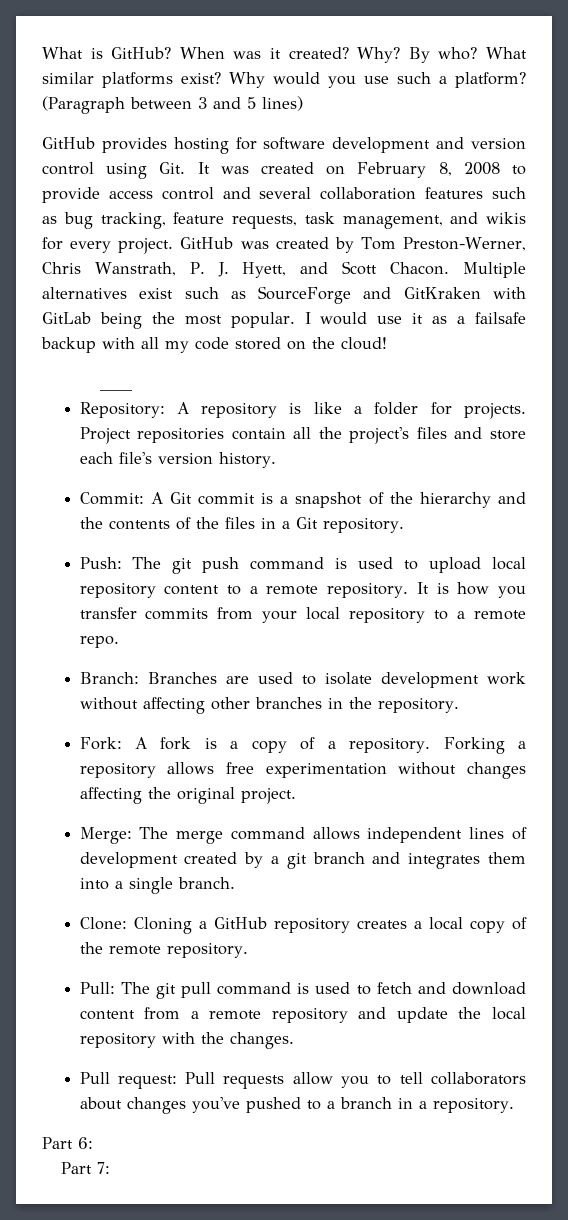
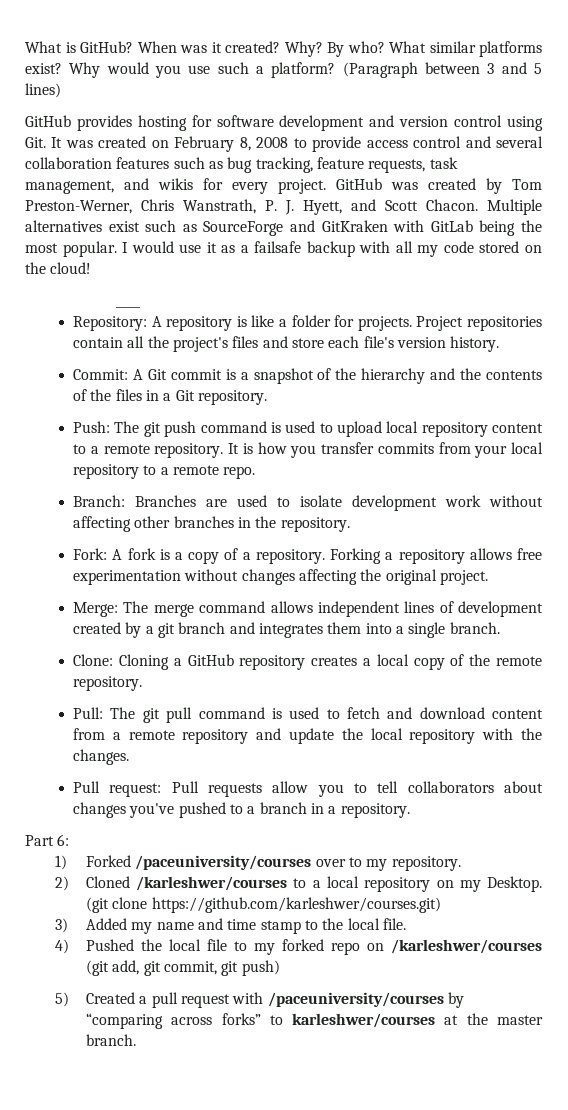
[61,1162,111,1174] Part 7: -> [55,855,461,871] [55,876,542,892] [85,897,441,913] [55,918,406,934] [55,939,543,955] [85,960,280,976] [55,992,464,1008] [85,1013,543,1029] [85,1034,136,1046] 1) Forked /paceuniversity/courses over to my repository. // 2) Cloned /karleshwer/courses to a local repository on my Desktop. (git clone https://github.com/karleshwer/courses.git) // 3) Added my name and time stamp to the local file. // 4) Pushed the local file to my forked repo on /karleshwer/courses (git add, git commit, git push) // 5) Created a pull request with /paceuniversity/courses by “comparing across forks” to karleshwer/courses at the master branch.

